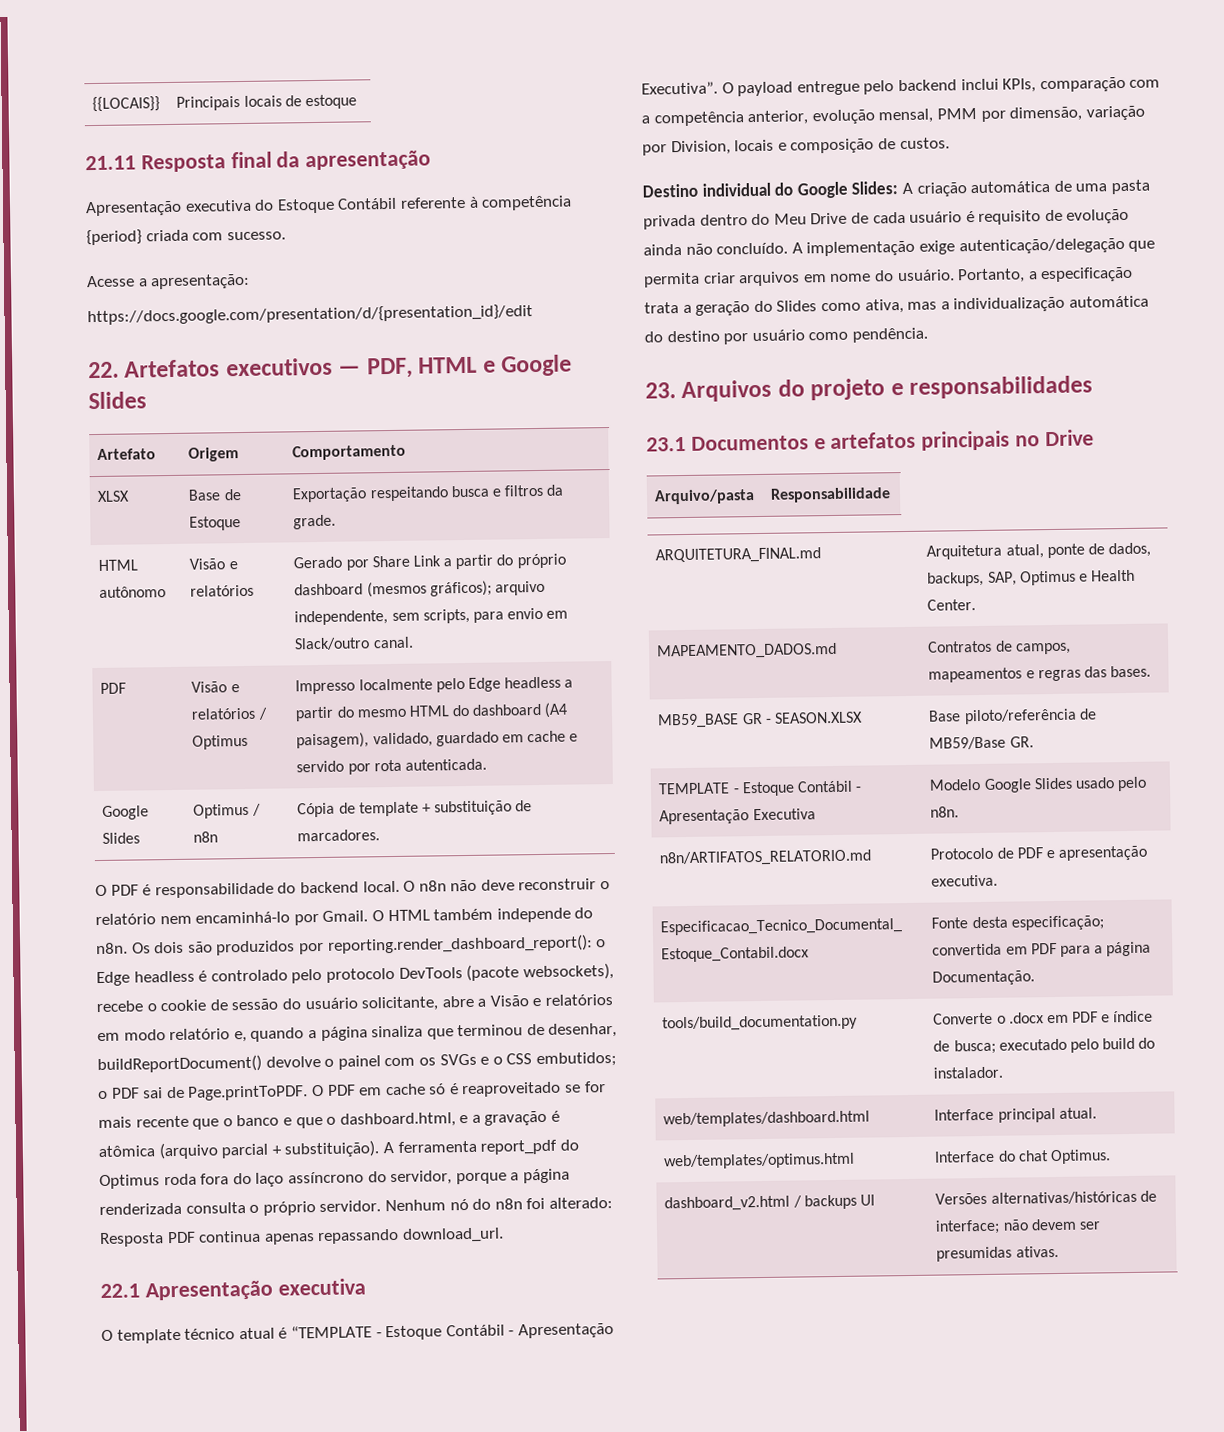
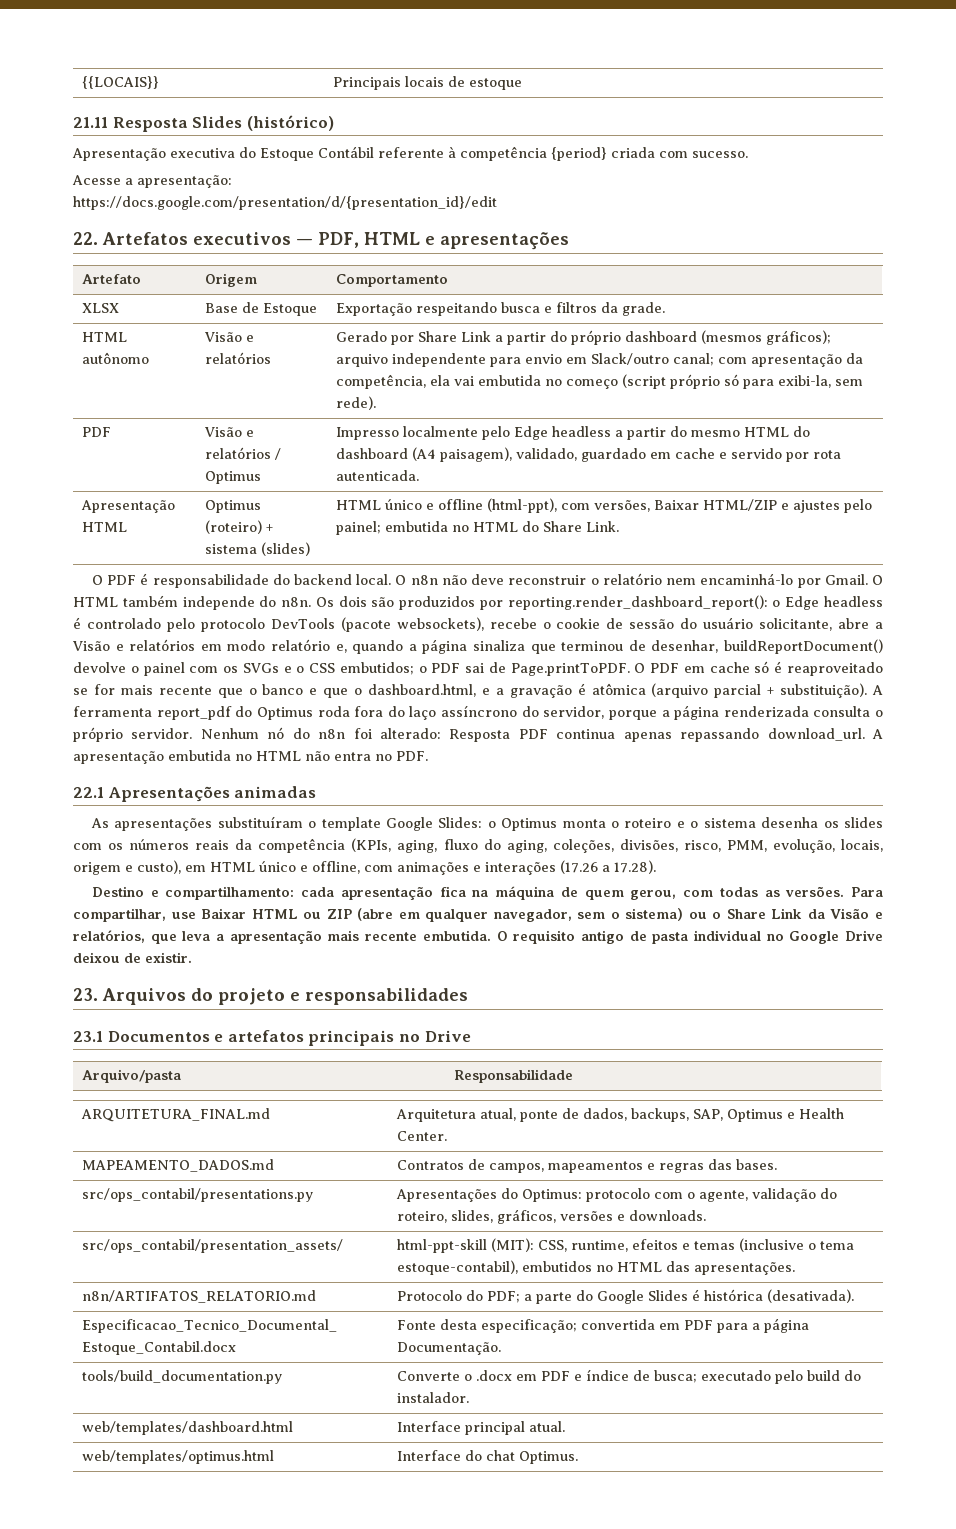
[230,149,432,171] final da apresentação -> [192,115,334,131] Slides (histórico)
[501,354,573,377] [88,391,147,410] Google Slides -> [440,232,569,250] apresentações
[294,608,470,626] independente, sem scripts, -> [391,353,486,367] independente
[372,636,414,649] canal. -> [672,353,863,367] [335,374,863,389] [335,396,376,410] canal; com apresentação da competência, ela vai embutida no começo (script próprio só para exibi-la, sem rede).
[102,805,150,820] [102,832,141,844] [193,803,261,819] [193,831,219,843] [297,800,533,818] [297,829,381,842] Google Slides | Optimus / n8n | Cópia de template + substituição de marcadores. -> [80,500,175,513] [81,522,127,532] [204,500,261,513] [204,520,273,534] [204,542,310,556] [335,498,872,513] [335,521,619,535] Apresentação HTML | Optimus (roteiro) + sistema (slides) | HTML único e offline (html-ppt), com versões, Baixar HTML/ZIP e ajustes pelo painel; embutida no HTML do Share Link.
[100,1278,366,1301] [101,1323,614,1344] [641,76,1161,97] [641,105,1145,127] [642,137,950,156] [642,179,1150,199] [643,208,1130,230] [643,237,1156,257] [643,266,1134,288] [644,295,1149,316] [644,327,928,345] // 22.1 Apresentação executiva // O template técnico atual é “TEMPLATE - Estoque Contábil - Apresentação Executiva”. O payload entregue pelo backend inclui KPIs, comparação com a competência anterior, evolução mensal, PMM por dimensão, variação por Division, locais e composição de custos. // Destino individual do Google Slides: A criação automática de uma pasta privada dentro do Meu Drive de cada usuário é requisito de evolução ainda não concluído. A implementação exige autenticação/delegação que permita criar arquivos em nome do usuário. Portanto, a especificação trata a geração do Slides como ativa, mas a individualização automática do destino por usuário como pendência. -> [872,729,884,739] [73,750,428,764] [73,786,317,802] [90,816,884,831] [73,838,883,853] [73,860,656,875] [91,886,883,900] [73,908,883,922] [73,930,883,944] [73,952,192,963] A apresentação embutida no HTML não entra no PDF. // 22.1 Apresentações animadas // As apresentações substituíram o template Google Slides: o Optimus monta o roteiro e o sistema desenha os slides com os números reais da competência (KPIs, aging, fluxo do aging, coleções, divisões, risco, PMM, evolução, locais, origem e custo), em HTML único e offline, com animações e interações (17.26 a 17.28). // Destino e compartilhamento: cada apresentação fica na máquina de quem gerou, com todas as versões. Para compartilhar, use Baixar HTML ou ZIP (abre em qualquer navegador, sem o sistema) ou o Share Link da Visão e relatórios, que leva a apresentação mais recente embutida. O requisito antigo de pasta individual no Google Drive deixou de existir.
[657,711,863,729] [928,708,1097,725] [929,736,1034,750] [658,780,863,797] [659,808,816,825] [929,776,1148,793] [930,806,960,818] [659,849,873,867] [930,845,1149,861] [931,874,999,887] MB59_BASE GR - SEASON.XLSX | Base piloto/referência de MB59/Base GR. // TEMPLATE - Estoque Contábil - Apresentação Executiva | Modelo Google Slides usado pelo n8n. // n8n/ARTIFATOS_RELATORIO.md | Protocolo de PDF e apresentação executiva. -> [81,1188,313,1202] [395,1188,837,1202] [396,1209,706,1224] [81,1239,343,1253] [396,1238,854,1253] [396,1260,795,1275] [81,1290,316,1303] [396,1289,854,1304] src/ops_contabil/presentations.py | Apresentações do Optimus: protocolo com o agente, validação do roteiro, slides, gráficos, versões e downloads. // src/ops_contabil/presentation_assets/ | html-ppt-skill (MIT): CSS, runtime, efeitos e temas (inclusive o tema estoque-contabil), embutidos no HTML das apresentações. // n8n/ARTIFATOS_RELATORIO.md | Protocolo do PDF; a parte do Google Slides é histórica (desativada).
[664,1194,875,1212] [935,1190,1157,1205] [935,1218,1101,1235] [936,1245,1059,1262] // dashboard_v2.html / backups UI | Versões alternativas/históricas de interface; não devem ser presumidas ativas. -> (578, 1457) none

